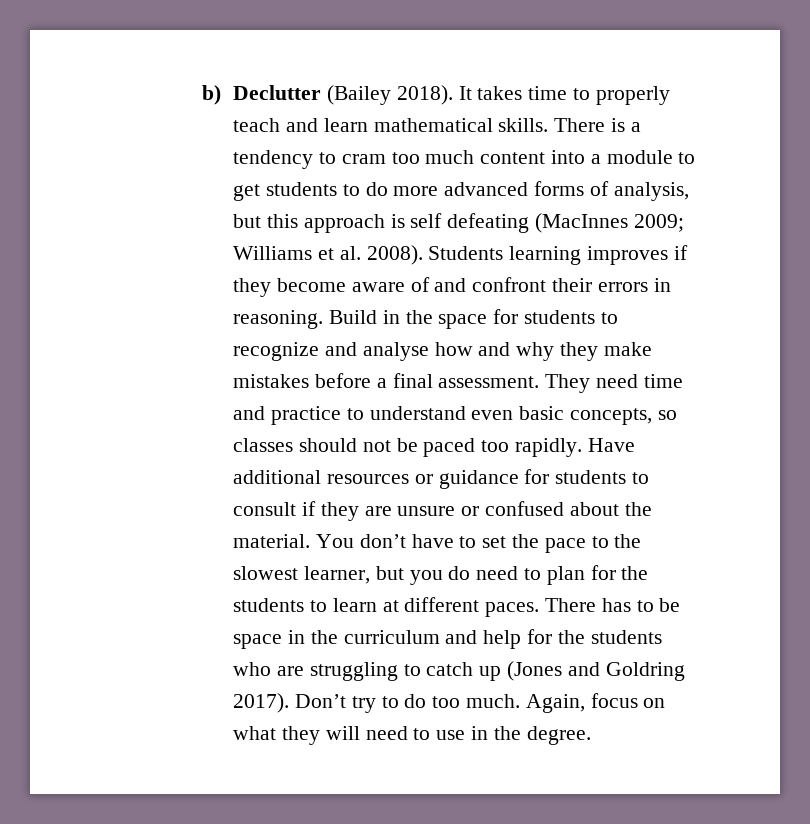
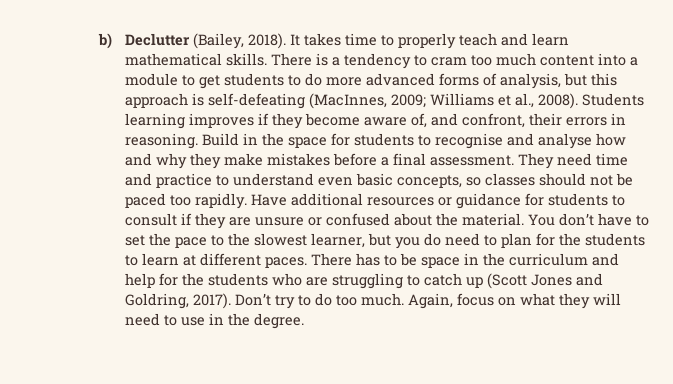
[327,85,392,105] (Bailey -> [193,33,245,49] (Bailey,
[410,213,629,233] self defeating (MacInnes -> [208,93,388,109] self-defeating (MacInnes,
[339,246,361,260] al. -> [515,93,535,108] al.,
[410,277,547,292] of and confront -> [411,113,526,128] of, and confront,
[233,342,320,361] recognize -> [435,133,504,149] recognise
[507,661,685,681] (Jones and Goldring -> [487,273,604,289] [125,293,190,309] (Scott Jones and Goldring,

